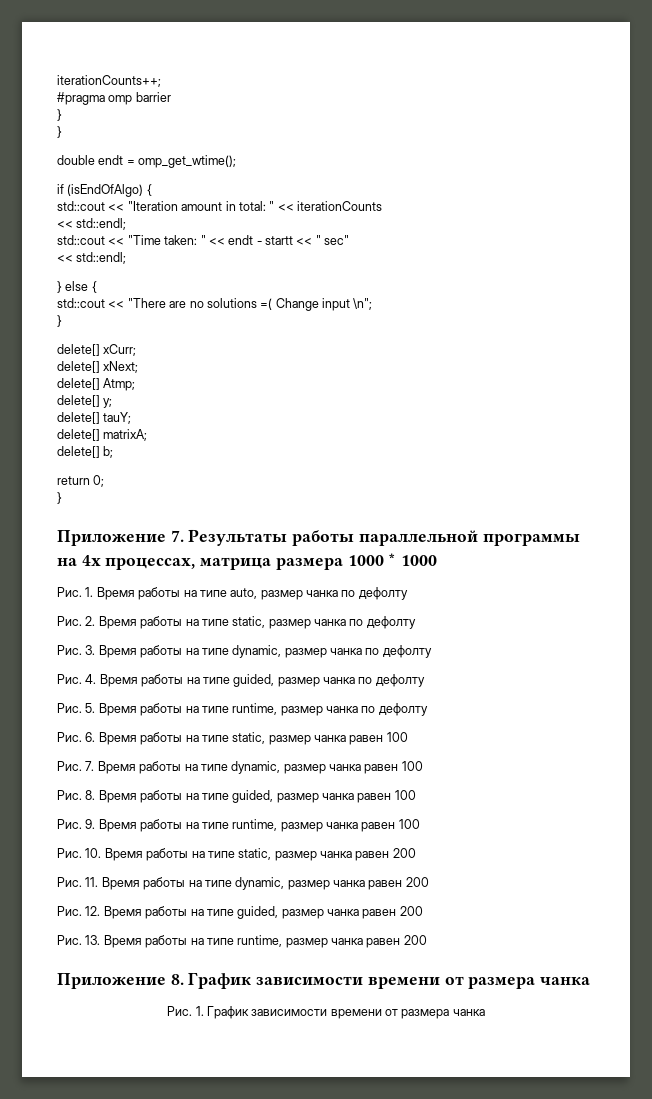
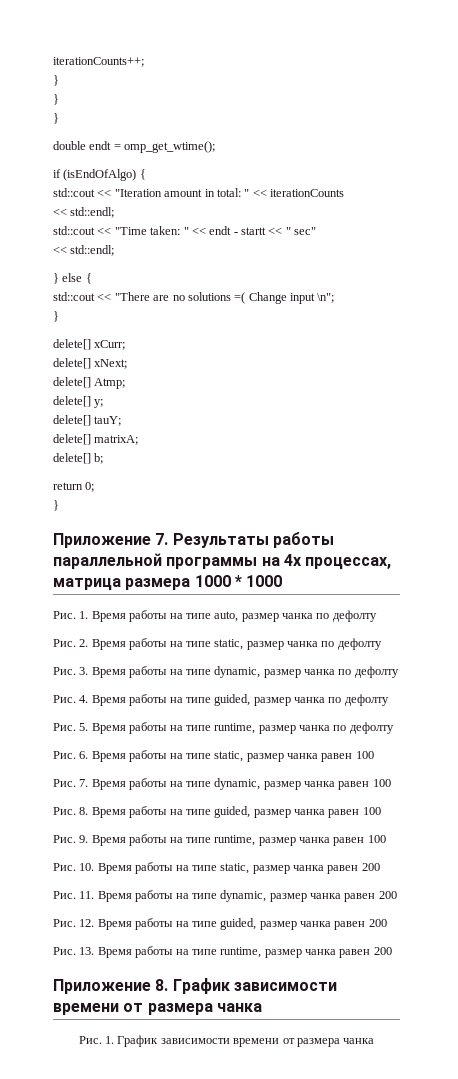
[57,92,171,105] #pragma omp barrier -> [53,75,59,86] }

